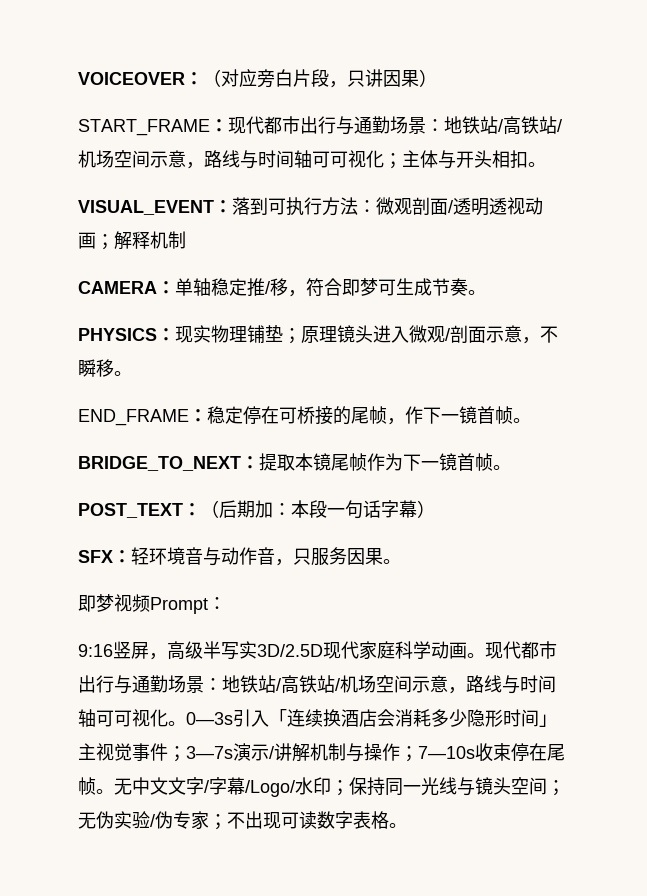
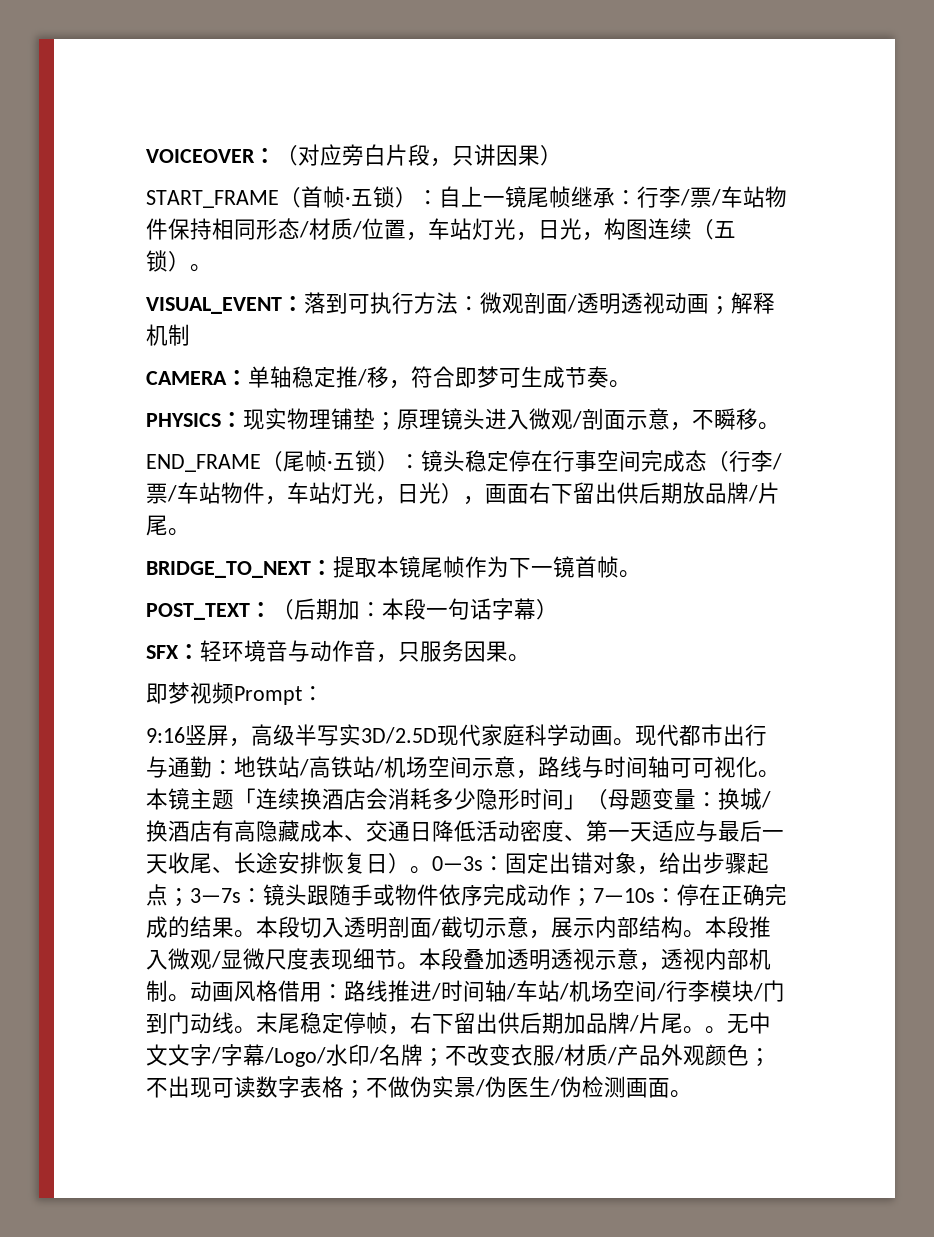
[210,116,562,135] [78,150,528,169] ：现代都市出行与通勤场景：地铁站/高铁站/机场空间示意，路线与时间轴可可视化；主体与开头相扣 -> [279,186,787,208] [146,218,736,241] [146,250,190,272] （首帧·五锁）：自上一镜尾帧继承：行李/票/车站物件保持相同形态/材质/位置，车站灯光，日光，构图连续（五锁）
[189,406,513,425] ：稳定停在可桥接的尾帧，作下一镜首帧 -> [261,450,782,472] [146,482,780,505] [146,515,168,536] （尾帧·五锁）：镜头稳定停在行事空间完成态（行李/票/车站物件，车站灯光，日光），画面右下留出供后期放品牌/片尾
[168,675,204,693] 场景 -> (212, 767) none
[186,709,269,727] 0—3s引入 -> [146,788,234,810] 本镜主题
[78,743,565,762] [78,777,96,795] 主视觉事件；3—7s演示/讲解机制与操作；7—10s收束停在尾帧 -> [586,788,771,810] [146,820,784,842] [146,852,769,875] [146,884,787,907] [146,916,771,939] [146,948,771,971] [146,980,785,1002] [146,1012,705,1035] （母题变量：换城/换酒店有高隐藏成本、交通日降低活动密度、第一天适应与最后一天收尾、长途安排恢复日）。0—3s：固定出错对象，给出步骤起点；3—7s：镜头跟随手或物件依序完成动作；7—10s：停在正确完成的结果。本段切入透明剖面/截切示意，展示内部结构。本段推入微观/显微尺度表现细节。本段叠加透明透视示意，透视内部机制。动画风格借用：路线推进/时间轴/车站/机场空间/行李模块/门到门动线。末尾稳定停帧，右下留出供后期加品牌/片尾。
[331,777,565,796] [78,811,209,830] ；保持同一光线与镜头空间；无伪实验/伪专家 -> [369,1044,749,1067] /名牌；不改变衣服/材质/产品外观颜色
(389, 820) none -> [344,1076,670,1099] ；不做伪实景/伪医生/伪检测画面

